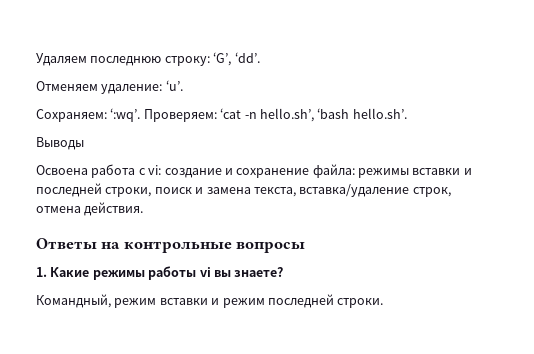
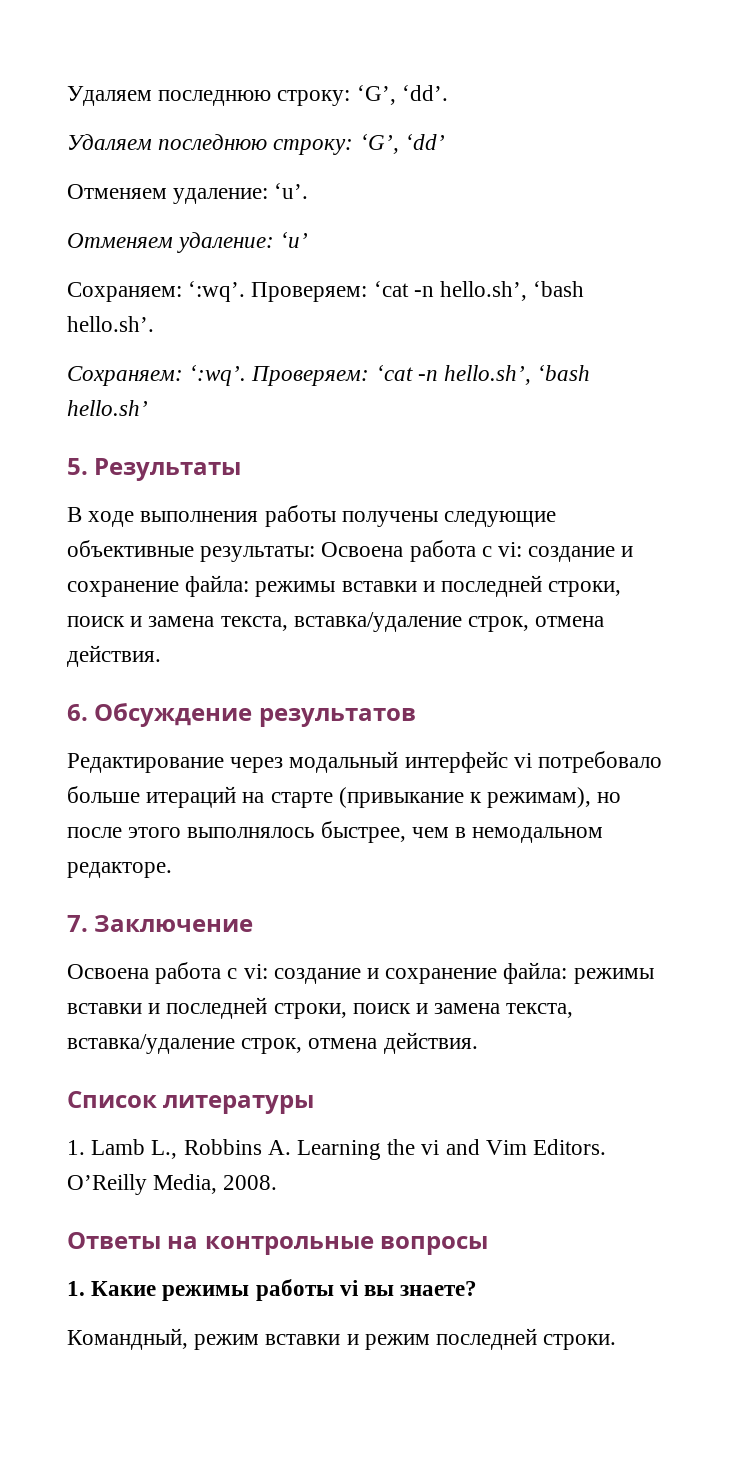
(260, 57) none -> [67,134,445,155] // Удаляем последнюю строку: ‘G’, ‘dd’
(183, 85) none -> [67,232,309,253] // Отменяем удаление: ‘u’
[36,137,84,150] Выводы -> [67,365,591,386] [67,400,148,416] [67,458,242,481] [67,505,557,527] [67,540,634,562] [67,575,622,597] [67,612,605,632] [67,645,161,667] [67,703,416,727] [67,751,663,773] [67,786,622,808] [67,821,604,843] [67,862,172,878] [67,915,254,932] Сохраняем: ‘:wq’. Проверяем: ‘cat -n hello.sh’, ‘bash hello.sh’ // 5. Результаты // В ходе выполнения работы получены следующие объективные результаты: Освоена работа с vi: создание и сохранение файла: режимы вставки и последней строки, поиск и замена текста, вставка/удаление строк, отмена действия. // 6. Обсуждение результатов // Редактирование через модальный интерфейс vi потребовало больше итераций на старте (привыкание к режимам), но после этого выполнялось быстрее, чем в немодальном редакторе. // 7. Заключение
(144, 209) none -> [67,1091,315,1114] [67,1139,607,1160] [67,1174,278,1195] // Список литературы // 1. Lamb L., Robbins A. Learning the vi and Vim Editors. O’Reilly Media, 2008.

